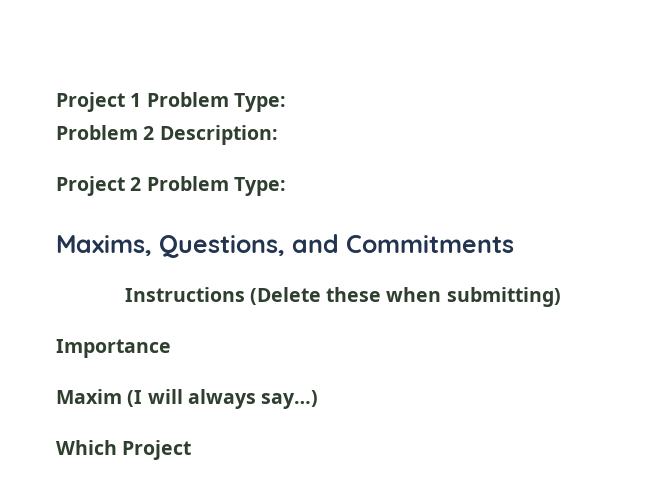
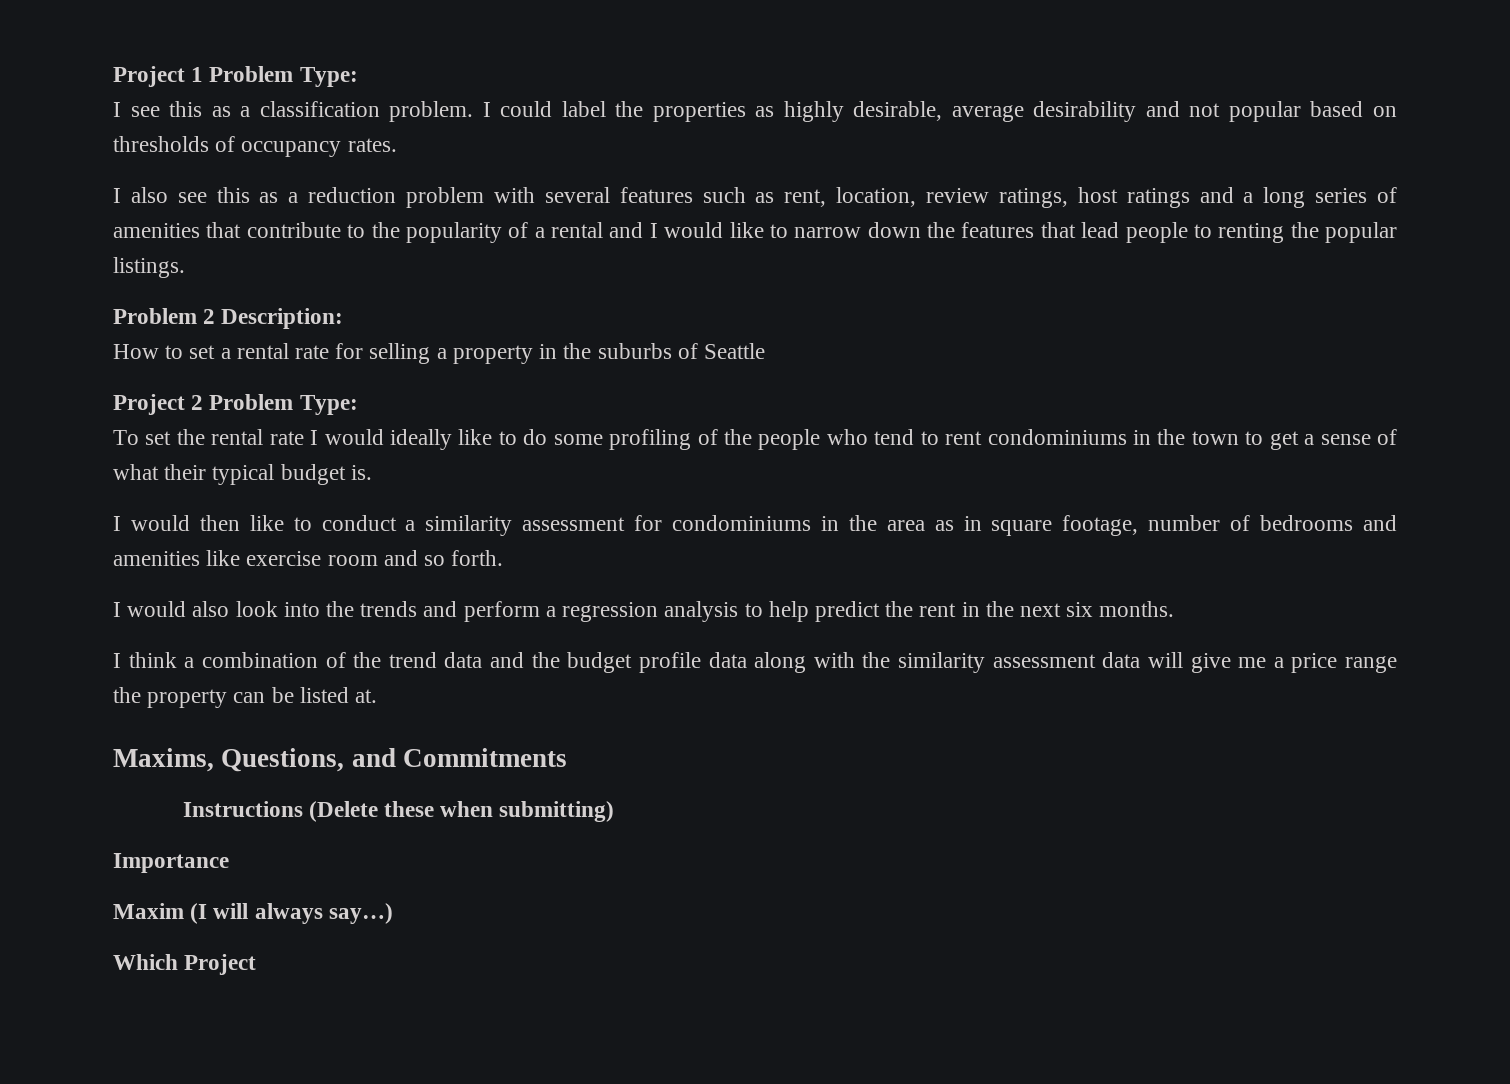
[56,125,278,145] [56,176,286,196] Problem 2 Description: // Project 2 Problem Type: -> [113,101,1398,122] [113,136,397,157] [113,187,1397,208] [113,222,1397,243] [113,257,185,278] [113,308,344,329] [113,343,765,364] [113,394,358,415] [113,429,1397,450] [113,464,372,485] [113,515,1398,536] [113,550,504,566] [113,601,1175,622] [113,652,1397,673] [113,687,378,708] I see this as a classification problem. I could label the properties as highly desirable, average desirability and not popular based on thresholds of occupancy rates. // I also see this as a reduction problem with several features such as rent, location, review ratings, host ratings and a long series of amenities that contribute to the popularity of a rental and I would like to narrow down the features that lead people to renting the popular listings. // Problem 2 Description: // How to set a rental rate for selling a property in the suburbs of Seattle // Project 2 Problem Type: // To set the rental rate I would ideally like to do some profiling of the people who tend to rent condominiums in the town to get a sense of what their typical budget is. // I would then like to conduct a similarity assessment for condominiums in the area as in square footage, number of bedrooms and amenities like exercise room and so forth. // I would also look into the trends and perform a regression analysis to help predict the rent in the next six months. // I think a combination of the trend data and the budget profile data along with the similarity assessment data will give me a price range the property can be listed at.

